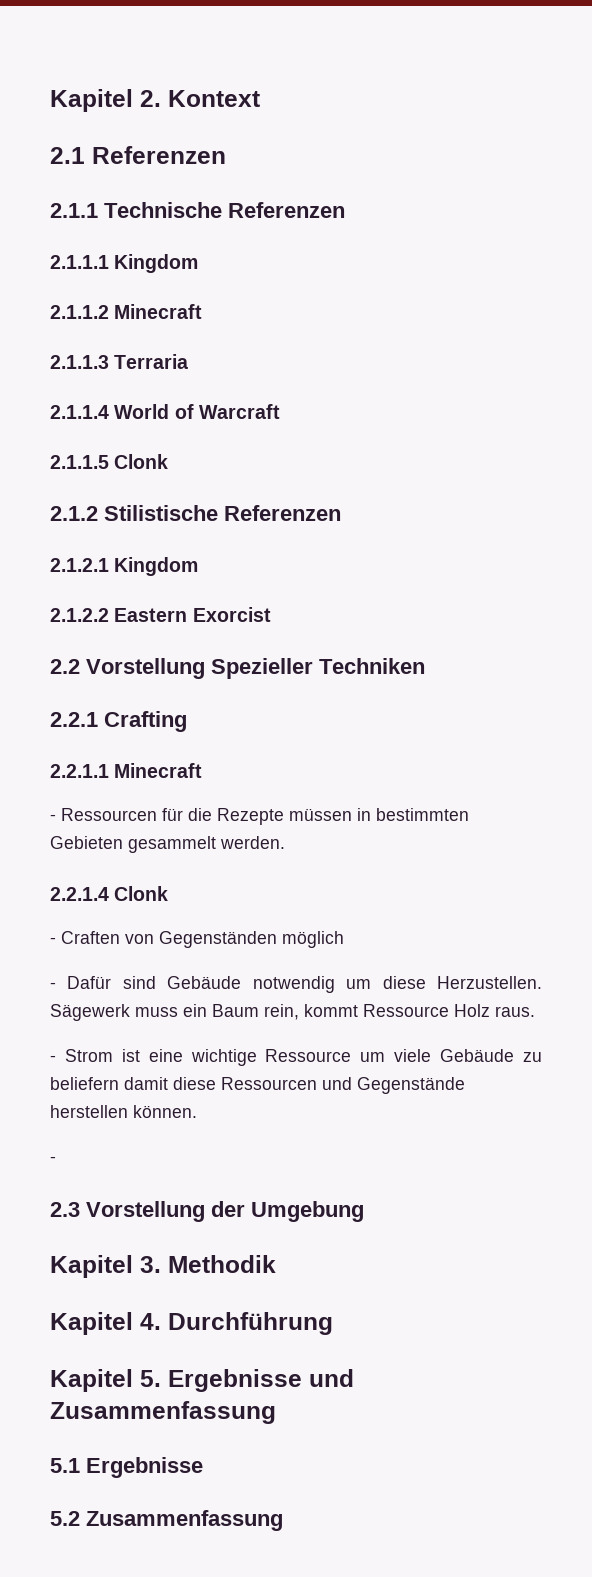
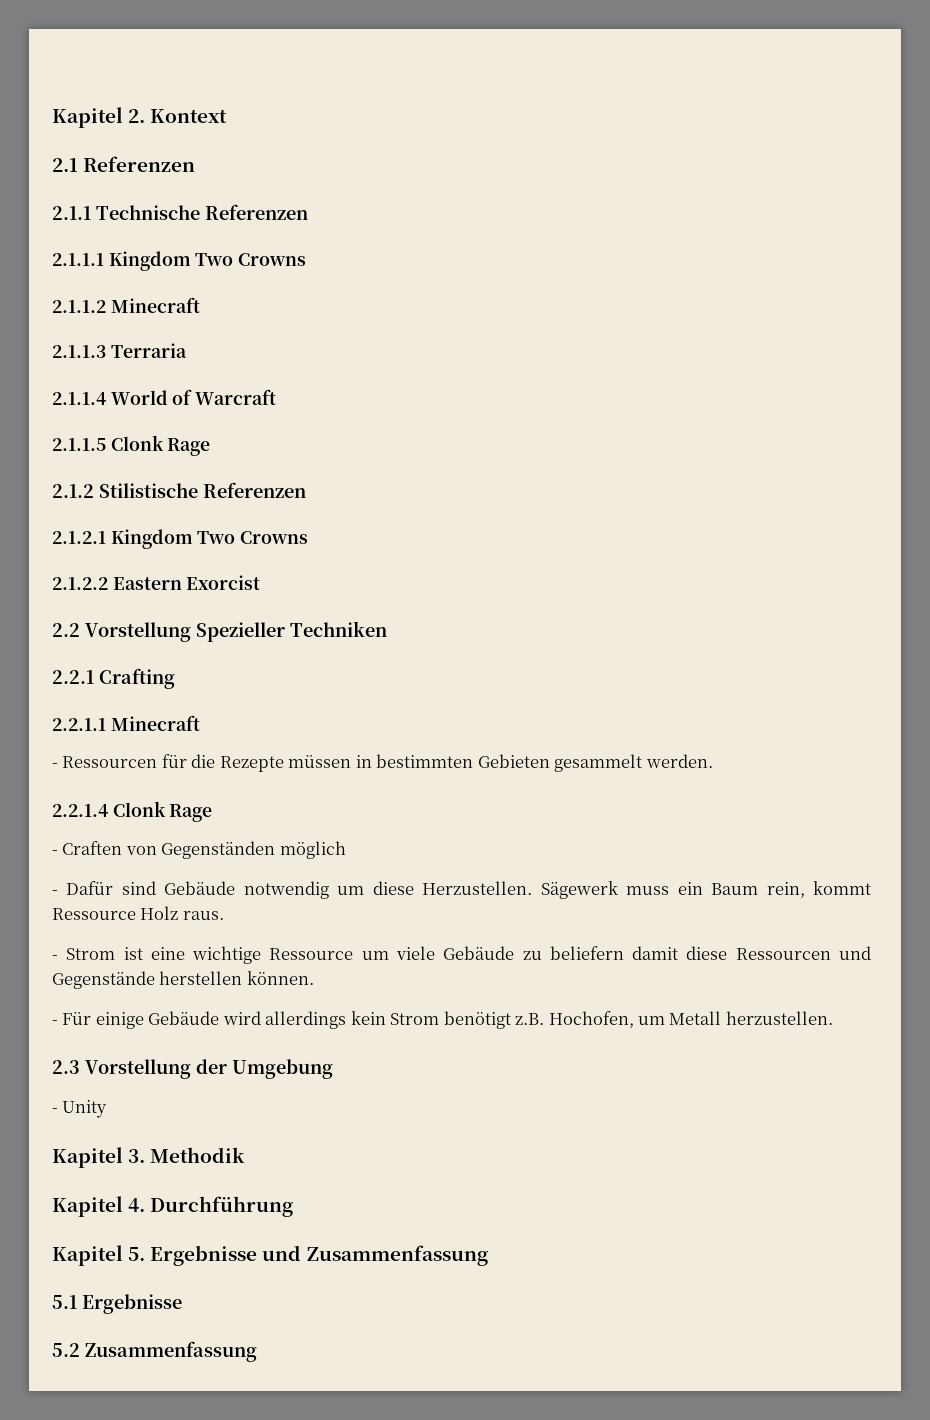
(199, 263) none -> [195,253,307,266] Two Crowns
(169, 461) none -> [167,438,211,456] Rage
(199, 566) none -> [197,531,309,544] Two Crowns
(169, 893) none -> [169,804,213,822] Rage
(56, 1159) none -> [62,1011,833,1029] Für einige Gebäude wird allerdings kein Strom benötigt z.B. Hochofen, um Metall herzustellen.
(364, 1211) none -> [52,1100,108,1118] // - Unity

